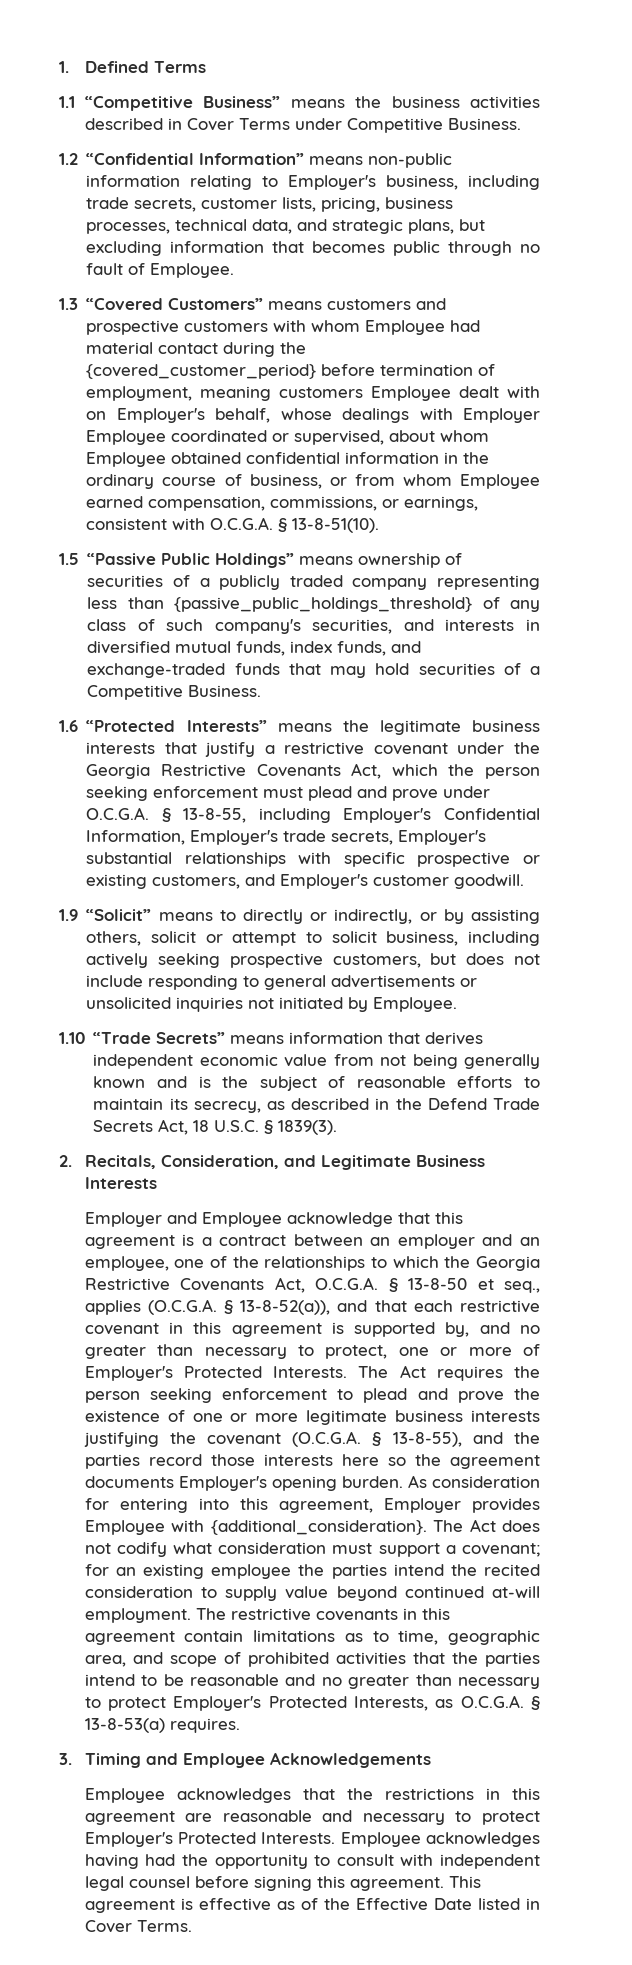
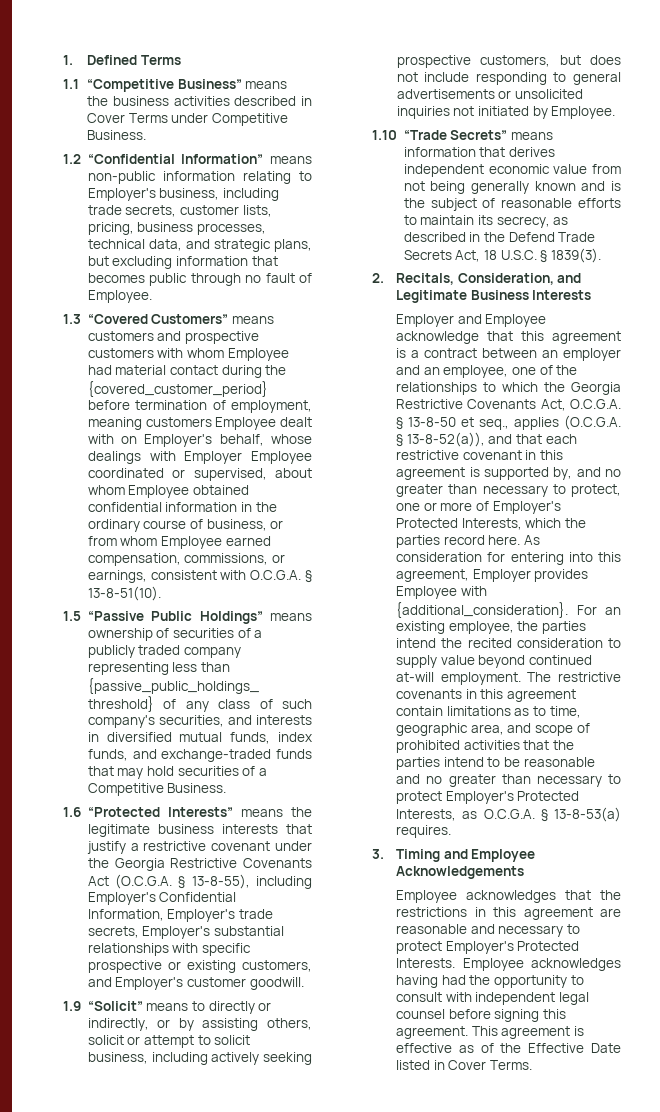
[351,763,540,779] [86,786,491,801] [86,807,247,823] Act, which the person seeking enforcement must plead and prove under O.C.G.A. § 13-8-55, -> [87,874,250,889] Act (O.C.G.A. § 13-8-55),
[273,1365,540,1381] [84,1388,540,1403] [84,1410,540,1425] [83,1431,540,1447] [84,1454,540,1469] [84,1476,403,1491] Interests. The Act requires the person seeking enforcement to plead and prove the existence of one or more legitimate business interests justifying the covenant (O.C.G.A. § 13-8-55), and the parties record those interests here so the agreement documents Employer's opening burden. -> [461,518,587,530] [396,535,521,548] Interests, which the parties record here.
[433,1519,540,1532] [84,1542,540,1557] [84,1564,109,1576] The Act does not codify what consideration must support a covenant; for -> [576,605,597,615] For
[211,1564,292,1579] employee -> [448,621,514,634] employee,

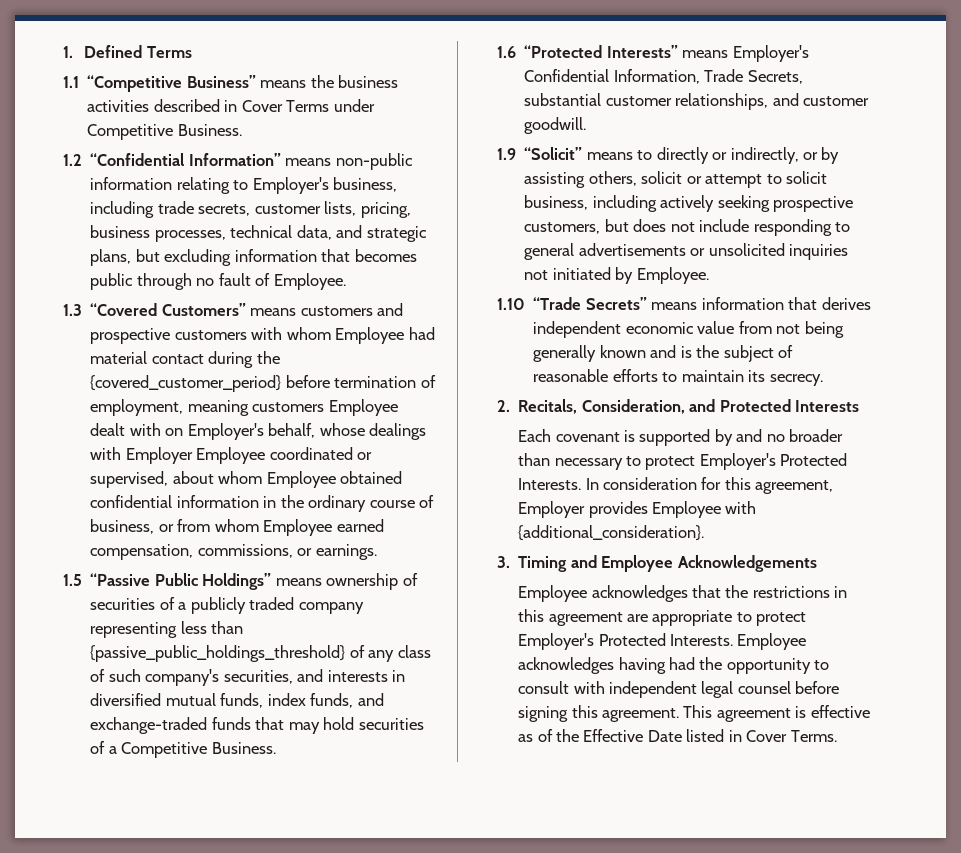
[87,570,312,583] [87,586,161,601] earnings, consistent with O.C.G.A. § 13-8-51(10). -> [315,544,377,560] earnings.
[291,807,312,817] [87,824,312,837] [86,841,312,854] [87,858,312,871] [87,874,312,889] [87,892,237,905] [87,909,274,922] [87,926,285,939] [87,943,252,956] [87,960,312,973] [87,977,184,990] the legitimate business interests that justify a restrictive covenant under the Georgia Restrictive Covenants Act (O.C.G.A. § 13-8-55), including Employer's Confidential Information, Employer's trade secrets, Employer's substantial relationships with specific prospective or existing customers, and Employer's -> [732,45,809,62] [524,69,803,84] [524,93,799,110] Employer's Confidential Information, Trade Secrets, substantial customer relationships, and
[496,216,569,228] [403,232,596,242] [403,248,602,263] secrecy, as described in the Defend Trade Secrets Act, 18 U.S.C. § 1839(3). -> [769,374,823,386] secrecy.
[396,290,529,303] Legitimate Business -> [719,399,791,412] Protected
[396,314,547,327] [396,331,621,344] [396,348,621,361] [396,365,578,378] [396,382,621,395] [396,399,621,411] [396,415,621,430] [396,432,577,447] [396,450,564,460] [396,467,466,480] Employer and Employee acknowledge that this agreement is a contract between an employer and an employee, one of the relationships to which the Georgia Restrictive Covenants Act, O.C.G.A. § 13-8-50 et seq., applies (O.C.G.A. § 13-8-52(a)), and that each restrictive covenant in this agreement -> [518,429,620,442] Each covenant
[553,467,621,480] [396,484,621,497] [396,501,561,514] [396,518,587,530] [396,535,541,548] [396,552,593,565] by, and no greater than necessary to protect, one or more of Employer's Protected Interests, which the parties record here. As consideration for entering into -> [714,429,844,446] [518,453,848,470] [518,477,722,490] by and no broader than necessary to protect Employer's Protected Interests. In consideration for
[576,605,621,615] [396,621,587,634] [396,638,621,648] [396,655,593,668] [396,672,621,685] [396,689,577,702] [396,706,581,718] [396,723,590,736] [396,740,575,753] [396,757,595,770] [396,774,621,787] [396,791,580,804] [396,807,621,822] [396,825,452,838] For an existing employee, the parties intend the recited consideration to supply value beyond continued at-will employment. The restrictive covenants in this agreement contain limitations as to time, geographic area, and scope of prohibited activities that the parties intend to be reasonable and no greater than necessary to protect Employer's Protected Interests, as O.C.G.A. § 13-8-53(a) requires. -> (705, 533) none
[396,924,564,937] reasonable and necessary -> [652,610,733,626] appropriate

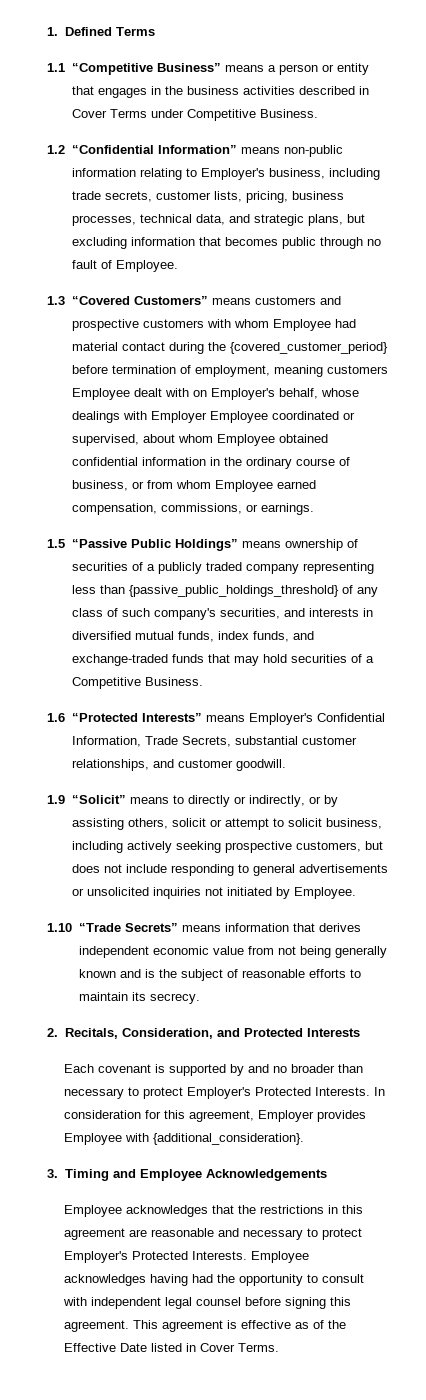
(307, 84) none -> [267,63,369,75] [71,86,161,98] a person or entity that engages in
[652,610,733,626] appropriate -> [150,1228,303,1240] reasonable and necessary

